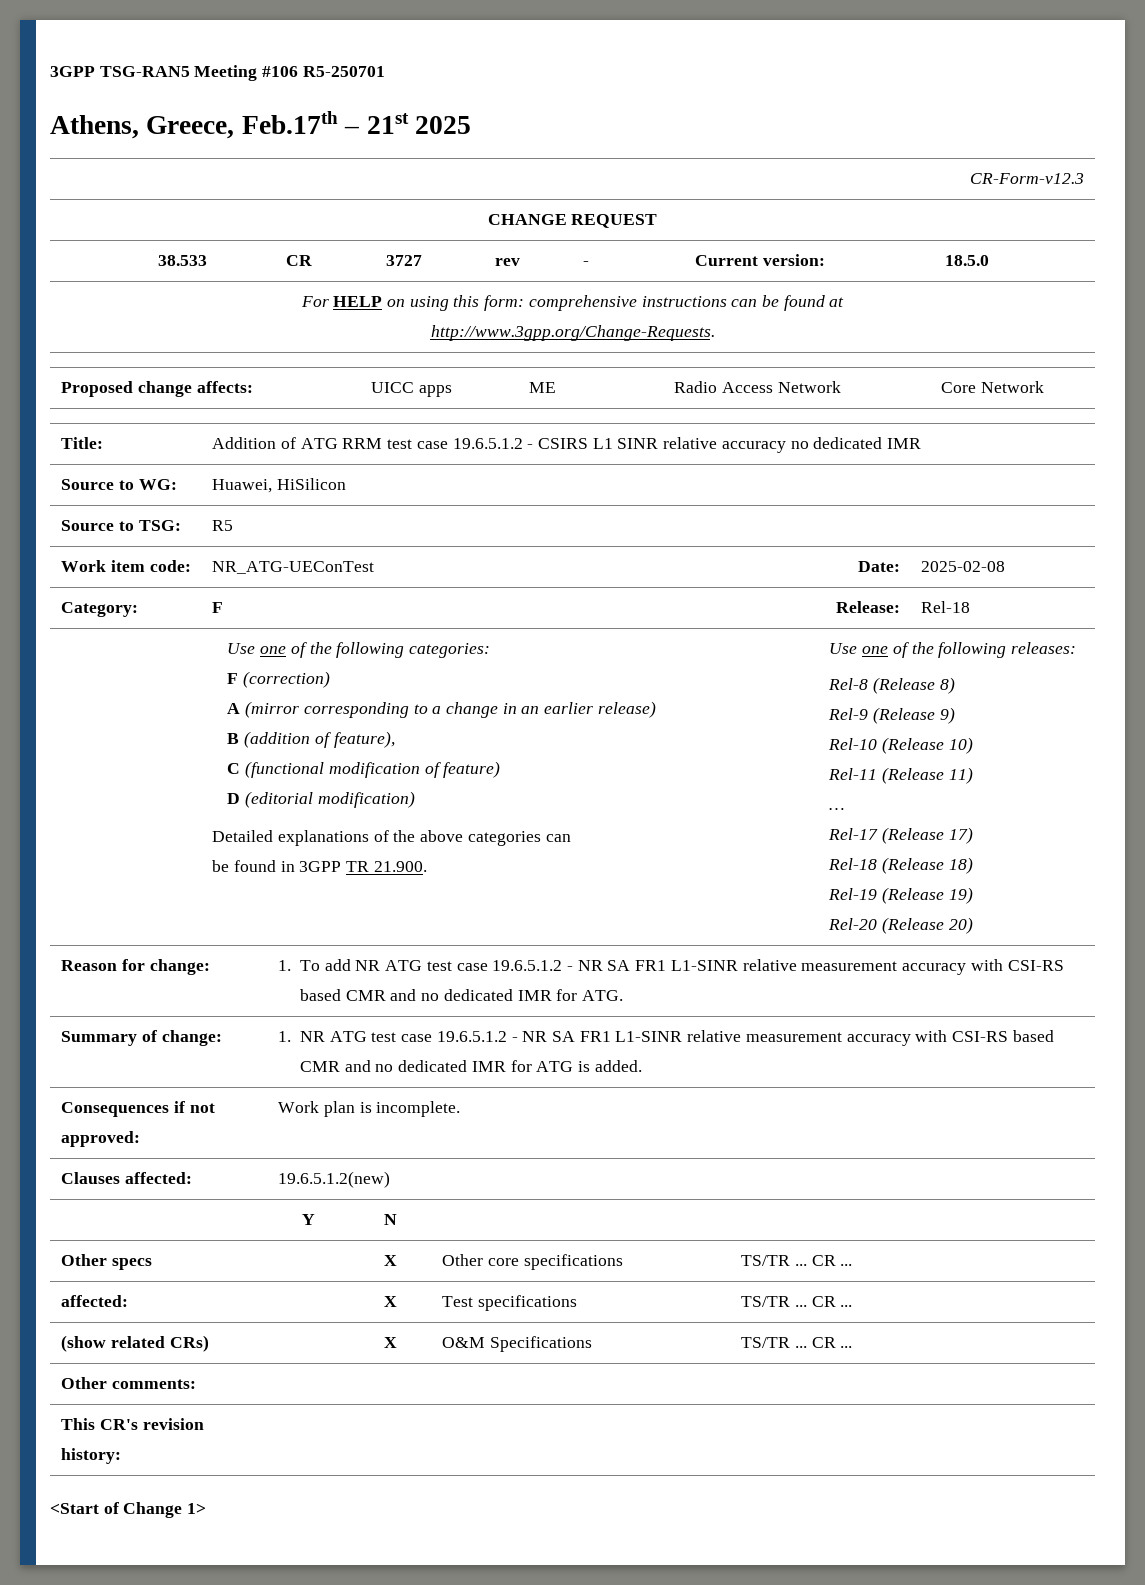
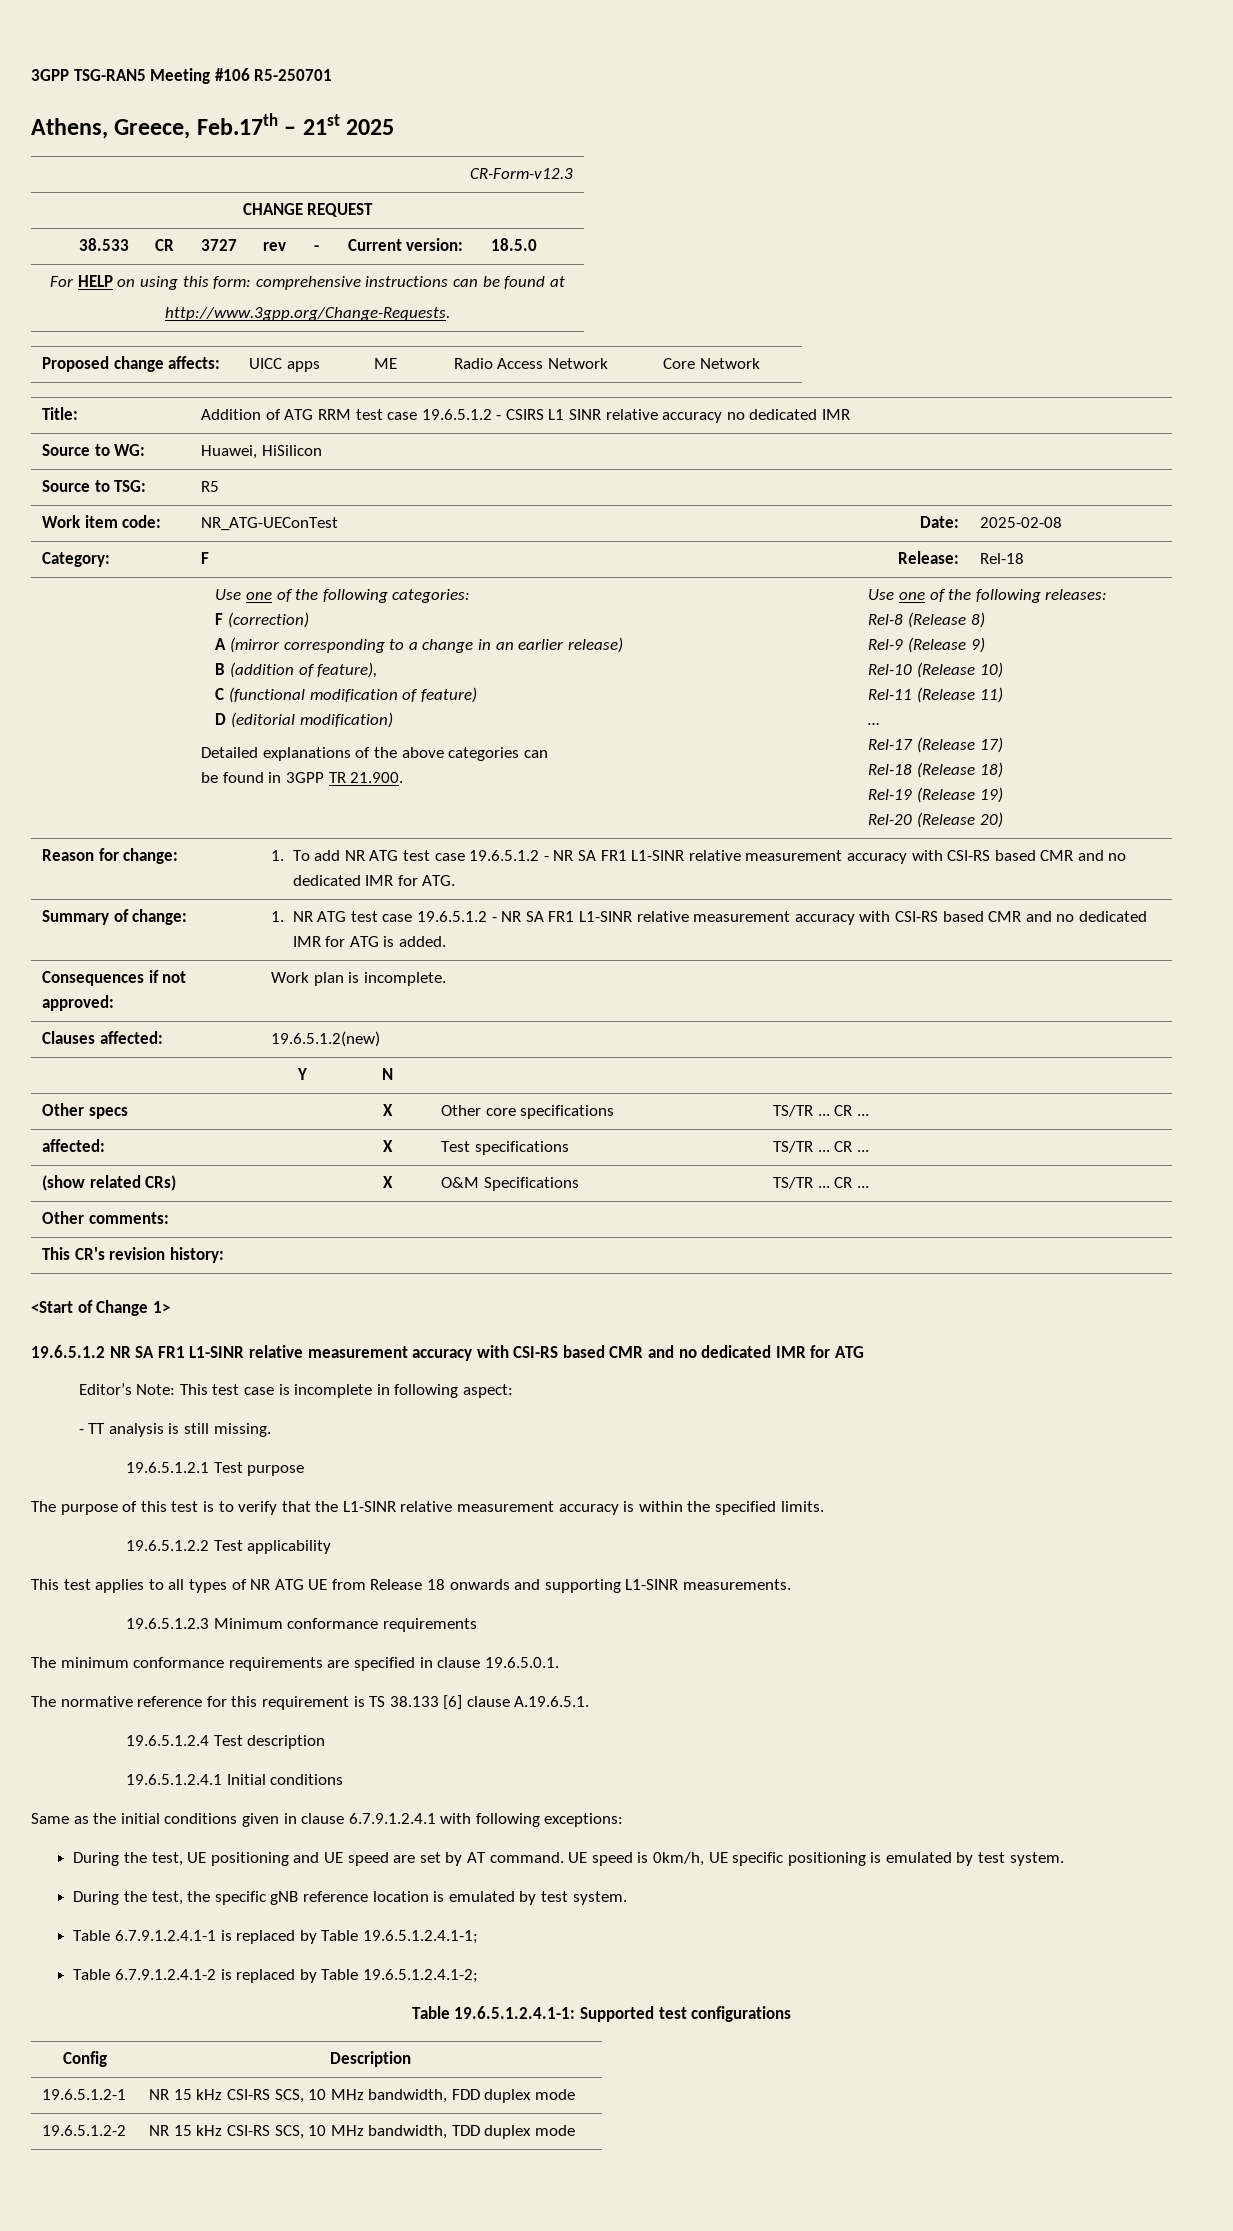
(207, 1508) none -> [31,1345,865,1361] [78,1383,513,1398] [78,1423,271,1437] [126,1462,305,1476] [31,1501,824,1515] [126,1540,332,1554] [31,1579,792,1593] [126,1618,477,1632] [31,1657,559,1671] [31,1695,590,1710] [126,1735,326,1749] [126,1774,344,1785] [31,1813,624,1827] [73,1852,1064,1866] [73,1891,627,1905] [73,1930,479,1944] [73,1969,479,1983] [411,2006,792,2022] [63,2051,107,2067] [329,2051,411,2067] [42,2089,127,2100] [149,2089,576,2103] [42,2125,127,2136] [149,2125,576,2139] // 19.6.5.1.2 NR SA FR1 L1-SINR relative measurement accuracy with CSI-RS based CMR and no dedicated IMR for ATG // Editor’s Note: This test case is incomplete in following aspect: // - TT analysis is still missing. // 19.6.5.1.2.1 Test purpose // The purpose of this test is to verify that the L1-SINR relative measurement accuracy is within the specified limits. // 19.6.5.1.2.2 Test applicability // This test applies to all types of NR ATG UE from Release 18 onwards and supporting L1-SINR measurements. // 19.6.5.1.2.3 Minimum conformance requirements // The minimum conformance requirements are specified in clause 19.6.5.0.1. // The normative reference for this requirement is TS 38.133 [6] clause A.19.6.5.1. // 19.6.5.1.2.4 Test description // 19.6.5.1.2.4.1 Initial conditions // Same as the initial conditions given in clause 6.7.9.1.2.4.1 with following exceptions: // During the test, UE positioning and UE speed are set by AT command. UE speed is 0km/h, UE specific positioning is emulated by test system. // During the test, the specific gNB reference location is emulated by test system. // Table 6.7.9.1.2.4.1-1 is replaced by Table 19.6.5.1.2.4.1-1; // Table 6.7.9.1.2.4.1-2 is replaced by Table 19.6.5.1.2.4.1-2; // Table 19.6.5.1.2.4.1-1: Supported test configurations // Config | Description // 19.6.5.1.2-1 | NR 15 kHz CSI-RS SCS, 10 MHz bandwidth, FDD duplex mode // 19.6.5.1.2-2 | NR 15 kHz CSI-RS SCS, 10 MHz bandwidth, TDD duplex mode

